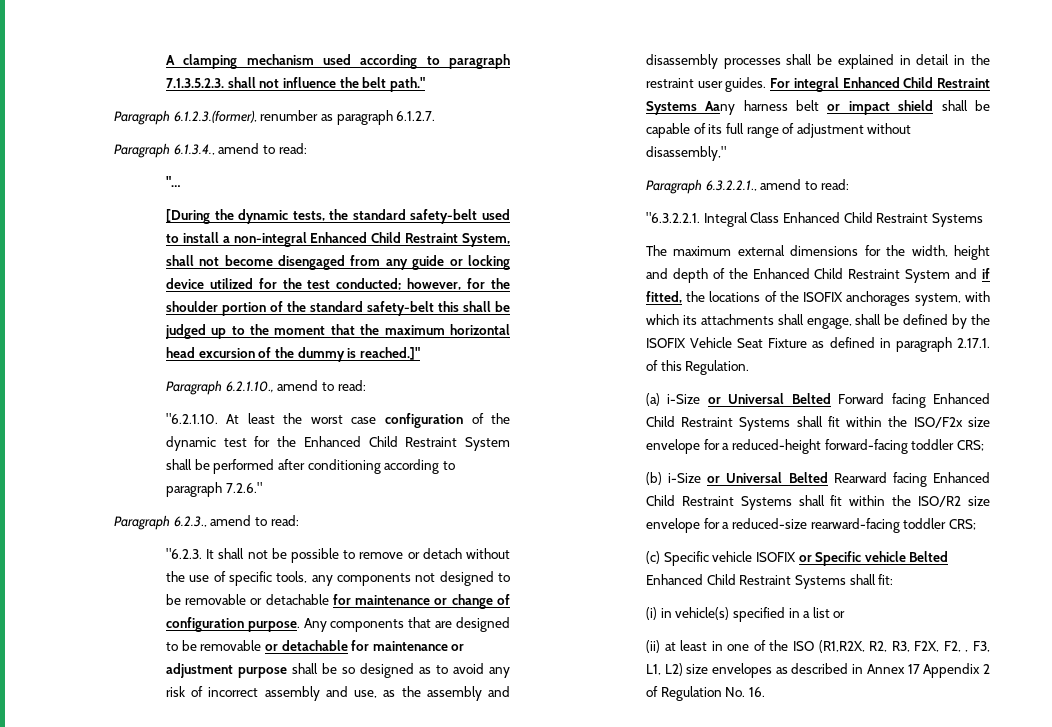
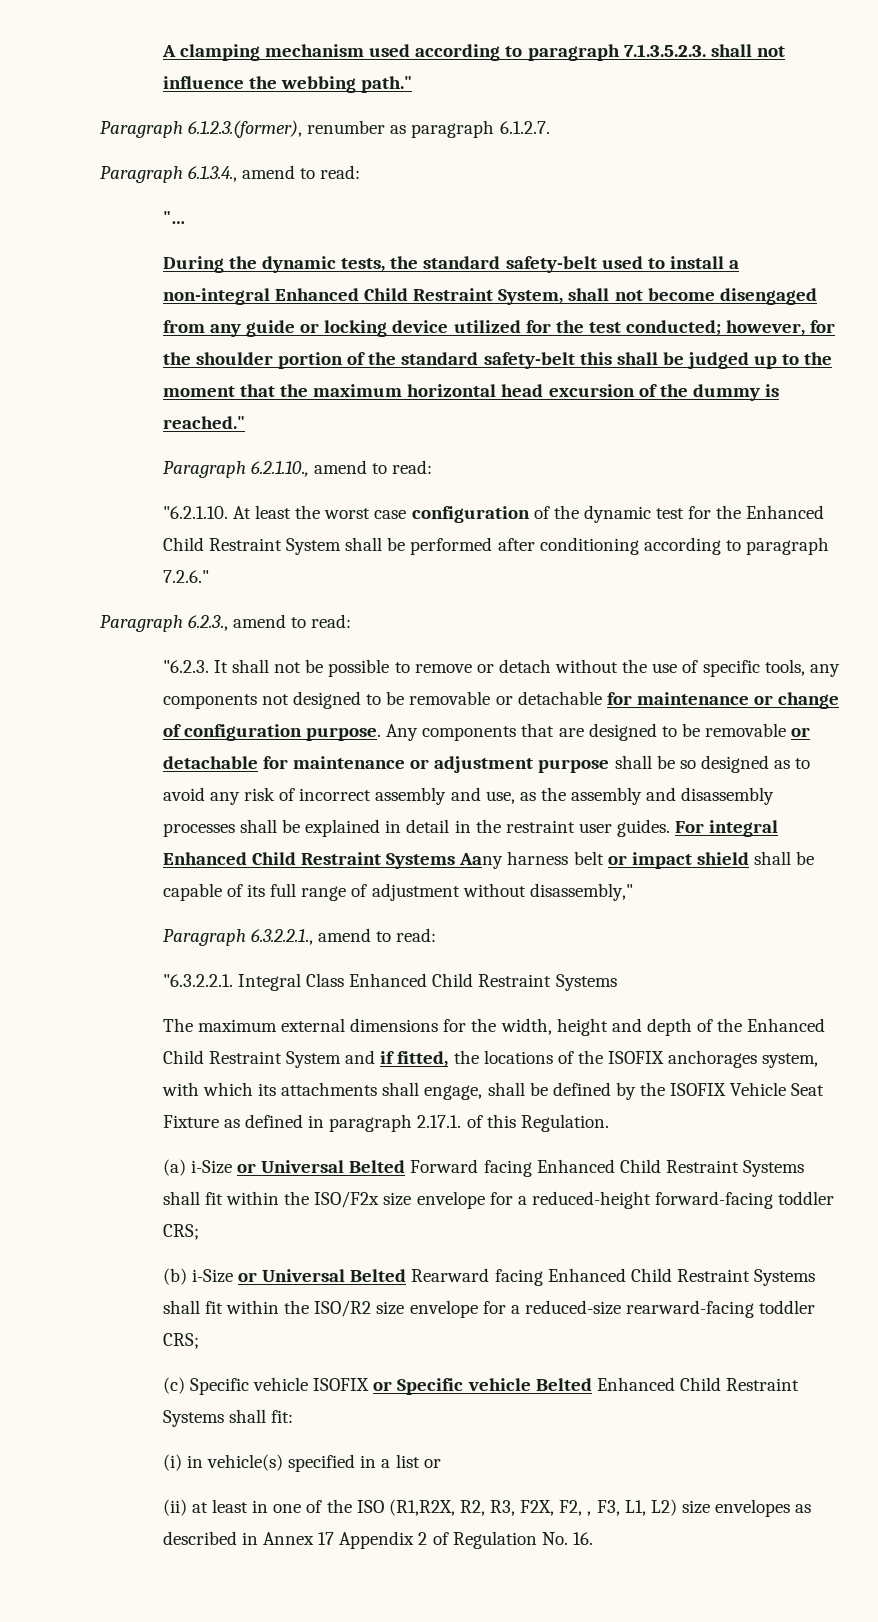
[362,77,387,88] belt -> [280,76,356,93] webbing
[165,209,210,224] [During -> [162,256,224,273] During
[359,347,420,360] reached.]" -> [162,416,245,429] reached."

